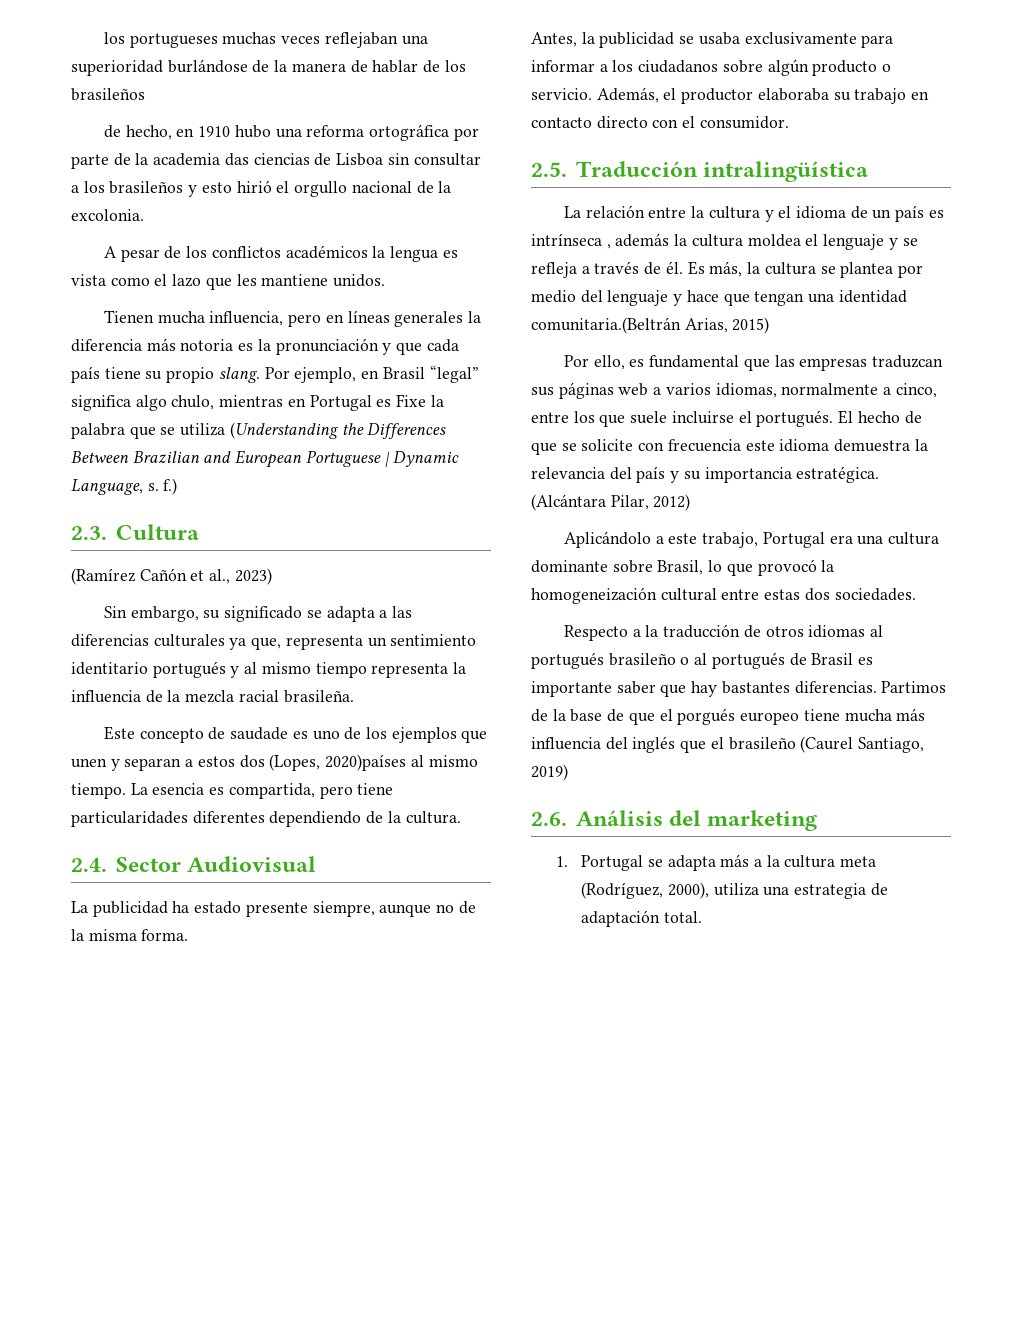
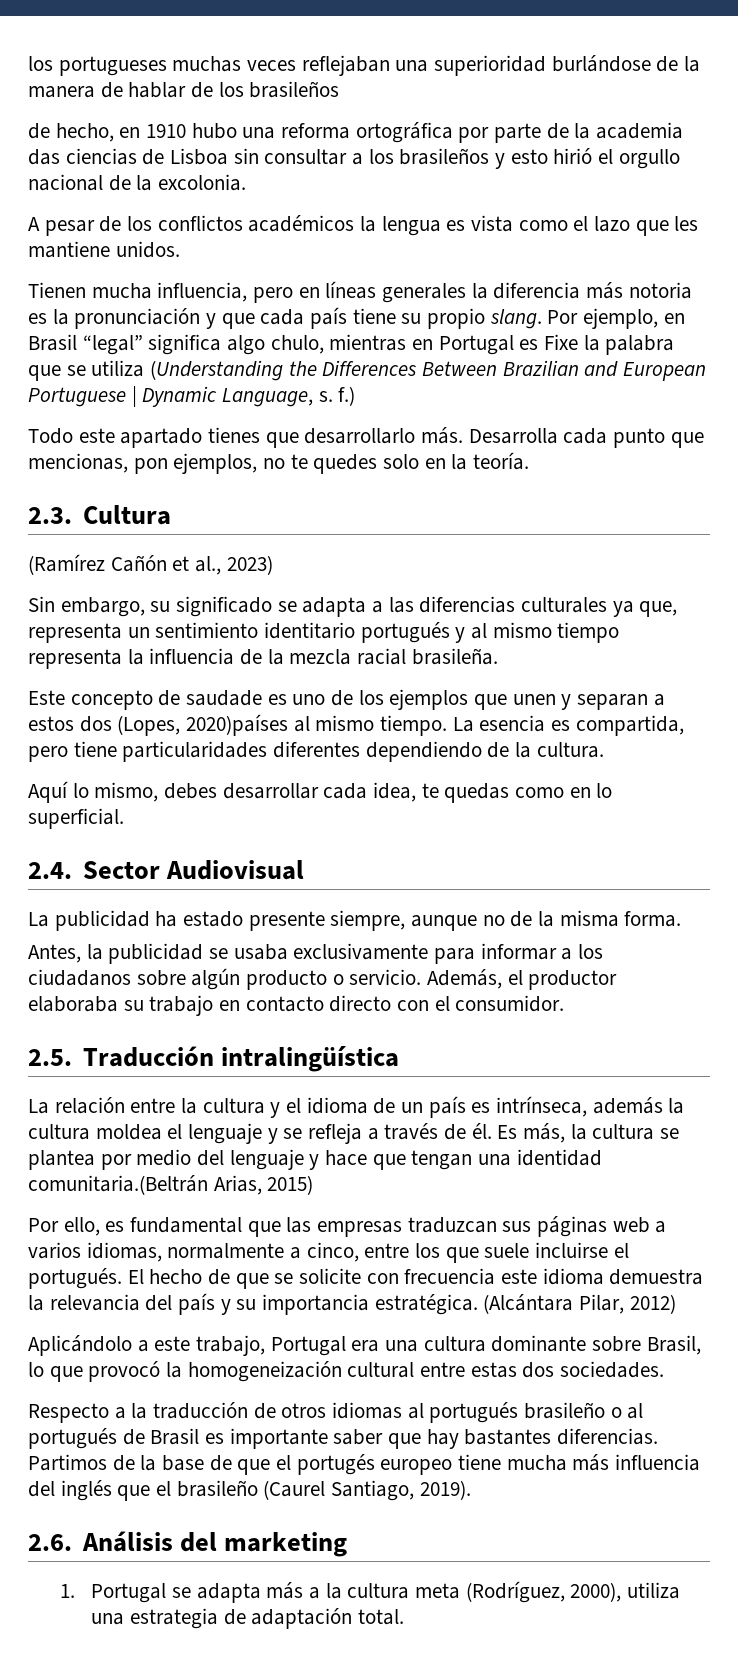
(178, 486) none -> [28,427,704,448] [28,452,530,474] // Todo este apartado tienes que desarrollarlo más. Desarrolla cada punto que mencionas, pon ejemplos, no te quedes solo en la teoría.
(461, 817) none -> [28,781,613,803] [28,808,124,829] // Aquí lo mismo, debes desarrollar cada idea, te quedas como en lo superficial.
[531,233,611,249] intrínseca , -> [496,1096,588,1117] intrínseca,
[677,708,736,725] porgués -> [296,1454,375,1475] portugés
[531,764,568,781] 2019) -> [419,1480,471,1500] 2019).

